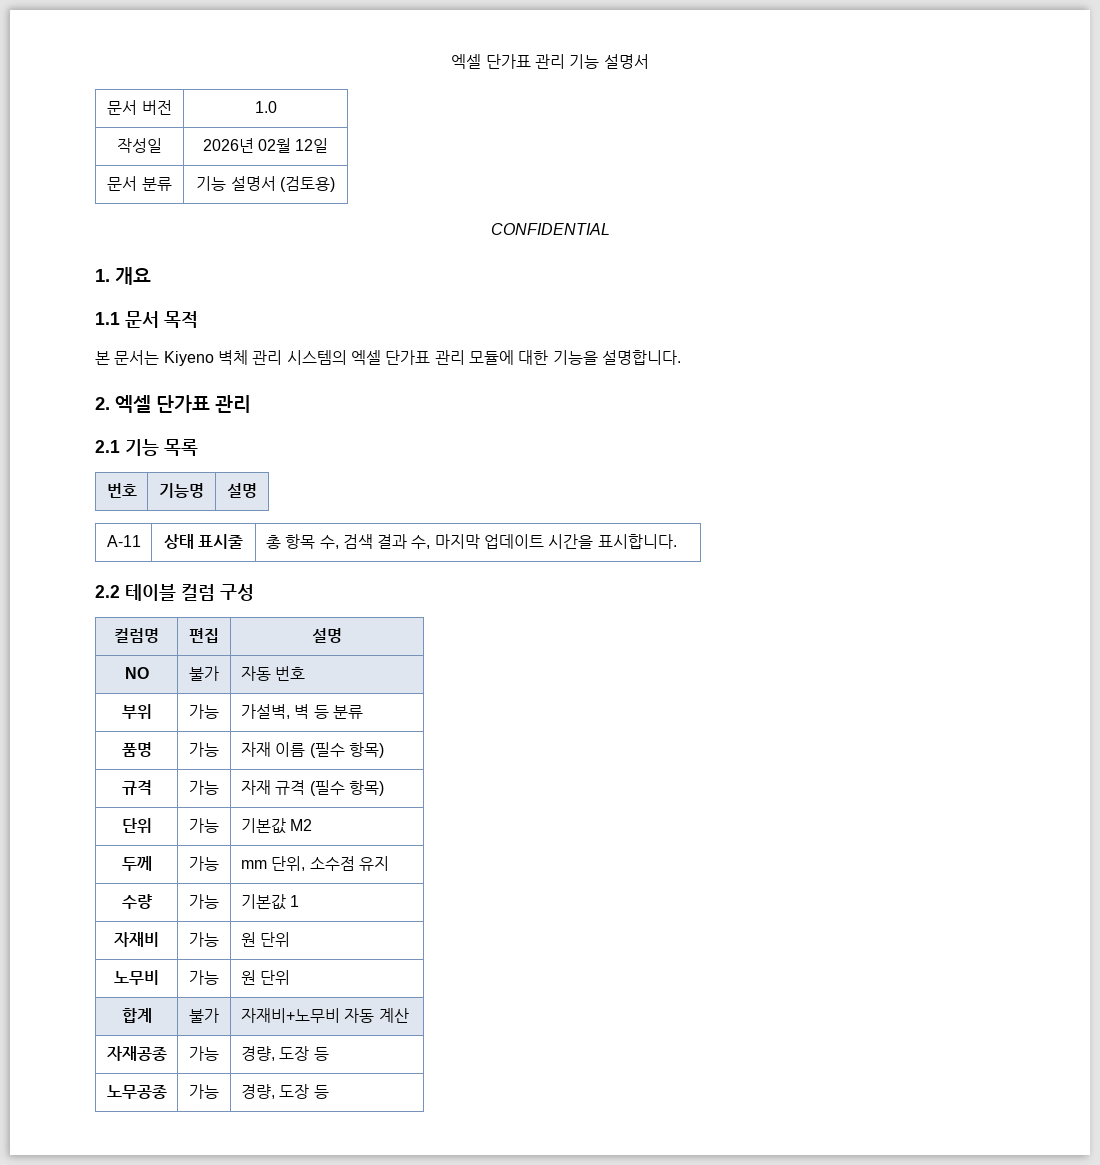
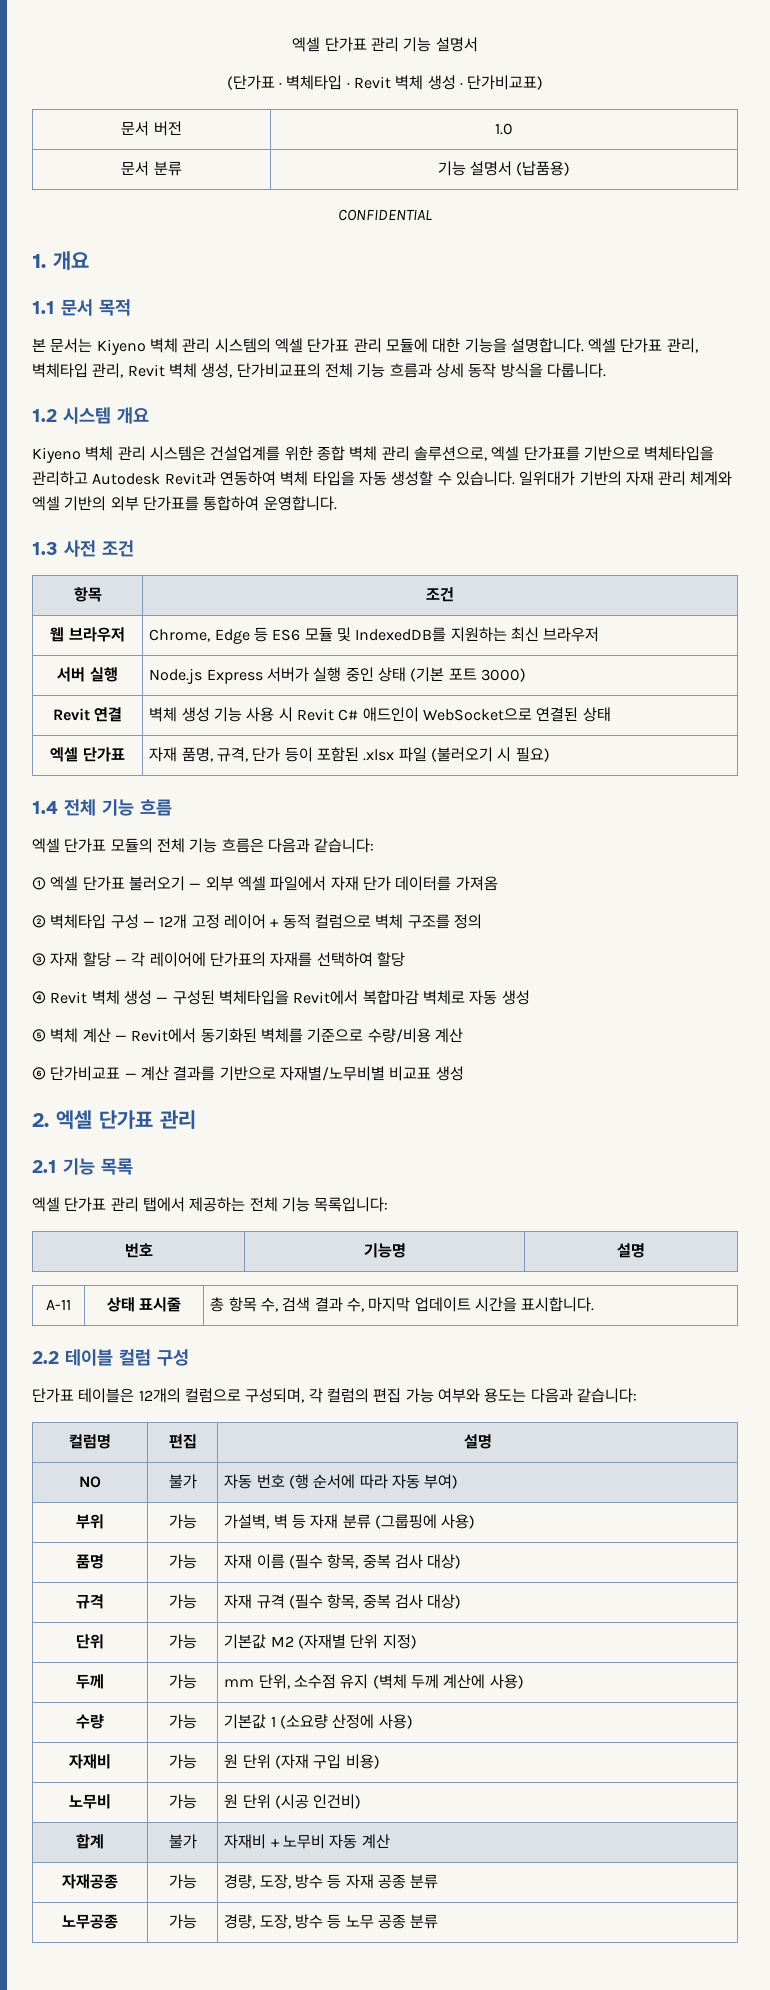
(649, 61) none -> [226,75,544,90] // (단가표 · 벽체타입 · Revit 벽체 생성 · 단가비교표)
[117,138,162,153] [202,138,329,153] // 작성일 | 2026년 02월 12일 -> (513, 129) none
[279,176,335,192] (검토용) -> [516,161,571,176] (납품용)
(681, 357) none -> [588,338,698,353] [32,363,606,378] [32,407,149,424] [32,446,715,463] [32,471,733,486] [32,496,337,511] [32,540,134,557] [73,587,102,602] [426,587,454,602] [50,627,125,642] [149,627,600,644] [57,667,118,682] [149,667,526,684] [52,707,123,722] [149,707,611,722] [50,747,125,762] [149,747,550,762] [32,799,172,816] [32,838,375,853] [32,876,498,891] [32,914,482,929] [32,952,405,967] [32,990,530,1005] [32,1028,463,1043] [32,1066,464,1081] 엑셀 단가표 관리, 벽체타입 관리, Revit 벽체 생성, 단가비교표의 전체 기능 흐름과 상세 동작 방식을 다룹니다. // 1.2 시스템 개요 // Kiyeno 벽체 관리 시스템은 건설업계를 위한 종합 벽체 관리 솔루션으로, 엑셀 단가표를 기반으로 벽체타입을 관리하고 Autodesk Revit과 연동하여 벽체 타입을 자동 생성할 수 있습니다. 일위대가 기반의 자재 관리 체계와 엑셀 기반의 외부 단가표를 통합하여 운영합니다. // 1.3 사전 조건 // 항목 | 조건 // 웹 브라우저 | Chrome, Edge 등 ES6 모듈 및 IndexedDB를 지원하는 최신 브라우저 // 서버 실행 | Node.js Express 서버가 실행 중인 상태 (기본 포트 3000) // Revit 연결 | 벽체 생성 기능 사용 시 Revit C# 애드인이 WebSocket으로 연결된 상태 // 엑셀 단가표 | 자재 품명, 규격, 단가 등이 포함된 .xlsx 파일 (불러오기 시 필요) // 1.4 전체 기능 흐름 // 엑셀 단가표 모듈의 전체 기능 흐름은 다음과 같습니다: // ① 엑셀 단가표 불러오기 — 외부 엑셀 파일에서 자재 단가 데이터를 가져옴 // ② 벽체타입 구성 — 12개 고정 레이어 + 동적 컬럼으로 벽체 구조를 정의 // ③ 자재 할당 — 각 레이어에 단가표의 자재를 선택하여 할당 // ④ Revit 벽체 생성 — 구성된 벽체타입을 Revit에서 복합마감 벽체로 자동 생성 // ⑤ 벽체 계산 — Revit에서 동기화된 벽체를 기준으로 수량/비용 계산 // ⑥ 단가비교표 — 계산 결과를 기반으로 자재별/노무비별 비교표 생성
(198, 447) none -> [32,1197,389,1212] // 엑셀 단가표 관리 탭에서 제공하는 전체 기능 목록입니다:
(254, 592) none -> [32,1388,637,1403] // 단가표 테이블은 12개의 컬럼으로 구성되며, 각 컬럼의 편집 가능 여부와 용도는 다음과 같습니다:
(306, 673) none -> [288,1474,459,1489] (행 순서에 따라 자동 부여)
[332,705,363,719] 분류 -> [310,1514,476,1529] 자재 분류 (그룹핑에 사용)
[348,742,384,758] 항목) -> [327,1554,462,1569] 항목, 중복 검사 대상)
[348,780,384,796] 항목) -> [327,1594,462,1609] 항목, 중복 검사 대상)
(313, 825) none -> [297,1634,417,1649] (자재별 단위 지정)
(389, 863) none -> [372,1674,524,1689] (벽체 두께 계산에 사용)
(300, 901) none -> [279,1714,413,1729] (소요량 산정에 사용)
(291, 939) none -> [274,1754,380,1769] (자재 구입 비용)
(291, 977) none -> [274,1794,362,1809] (시공 인건비)
[240,1008,340,1023] 자재비+노무비 -> [224,1834,325,1849] 자재비 + 노무비
[279,1046,329,1061] 도장 등 -> [259,1874,439,1889] 도장, 방수 등 자재 공종 분류
[279,1084,329,1099] 도장 등 -> [259,1914,439,1929] 도장, 방수 등 노무 공종 분류

